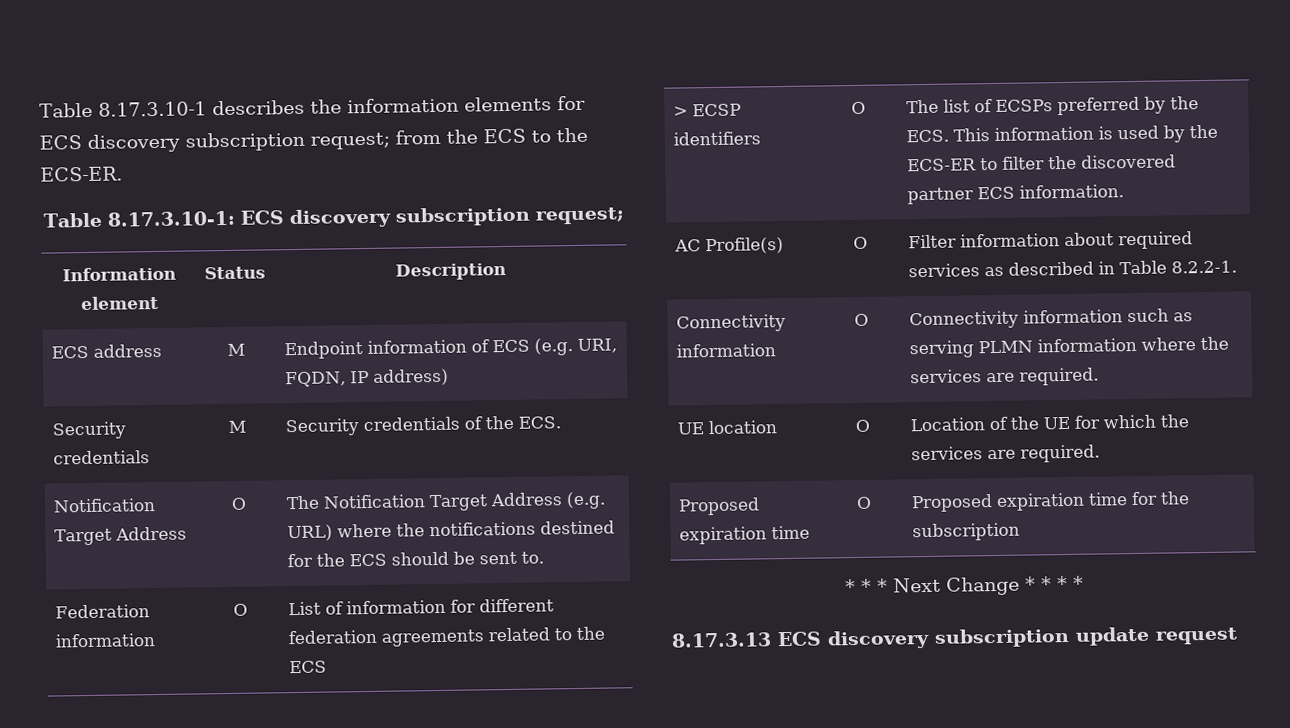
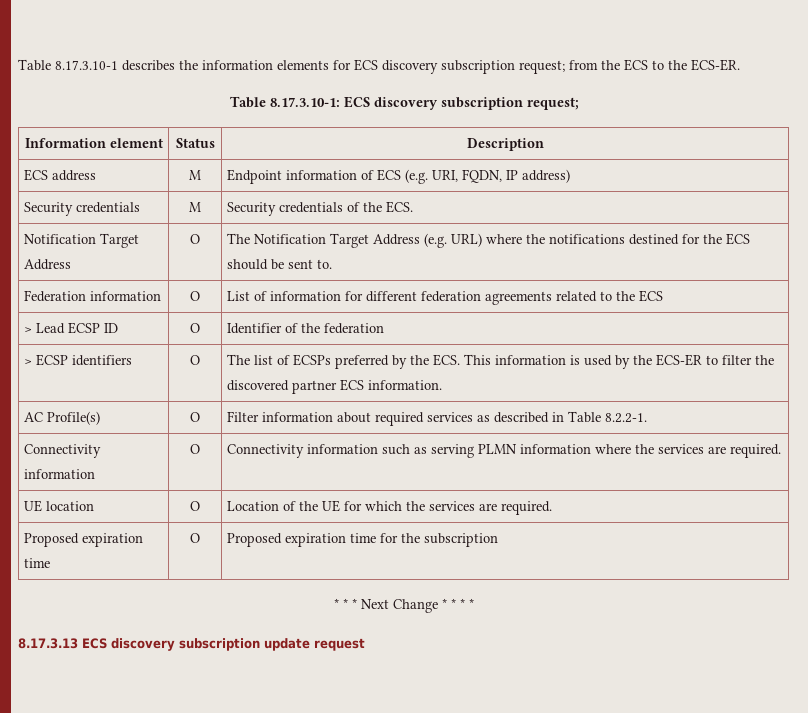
(328, 667) none -> [24,322,119,334] [190,323,200,333] [227,323,385,334] // > Lead ECSP ID | O | Identifier of the federation

